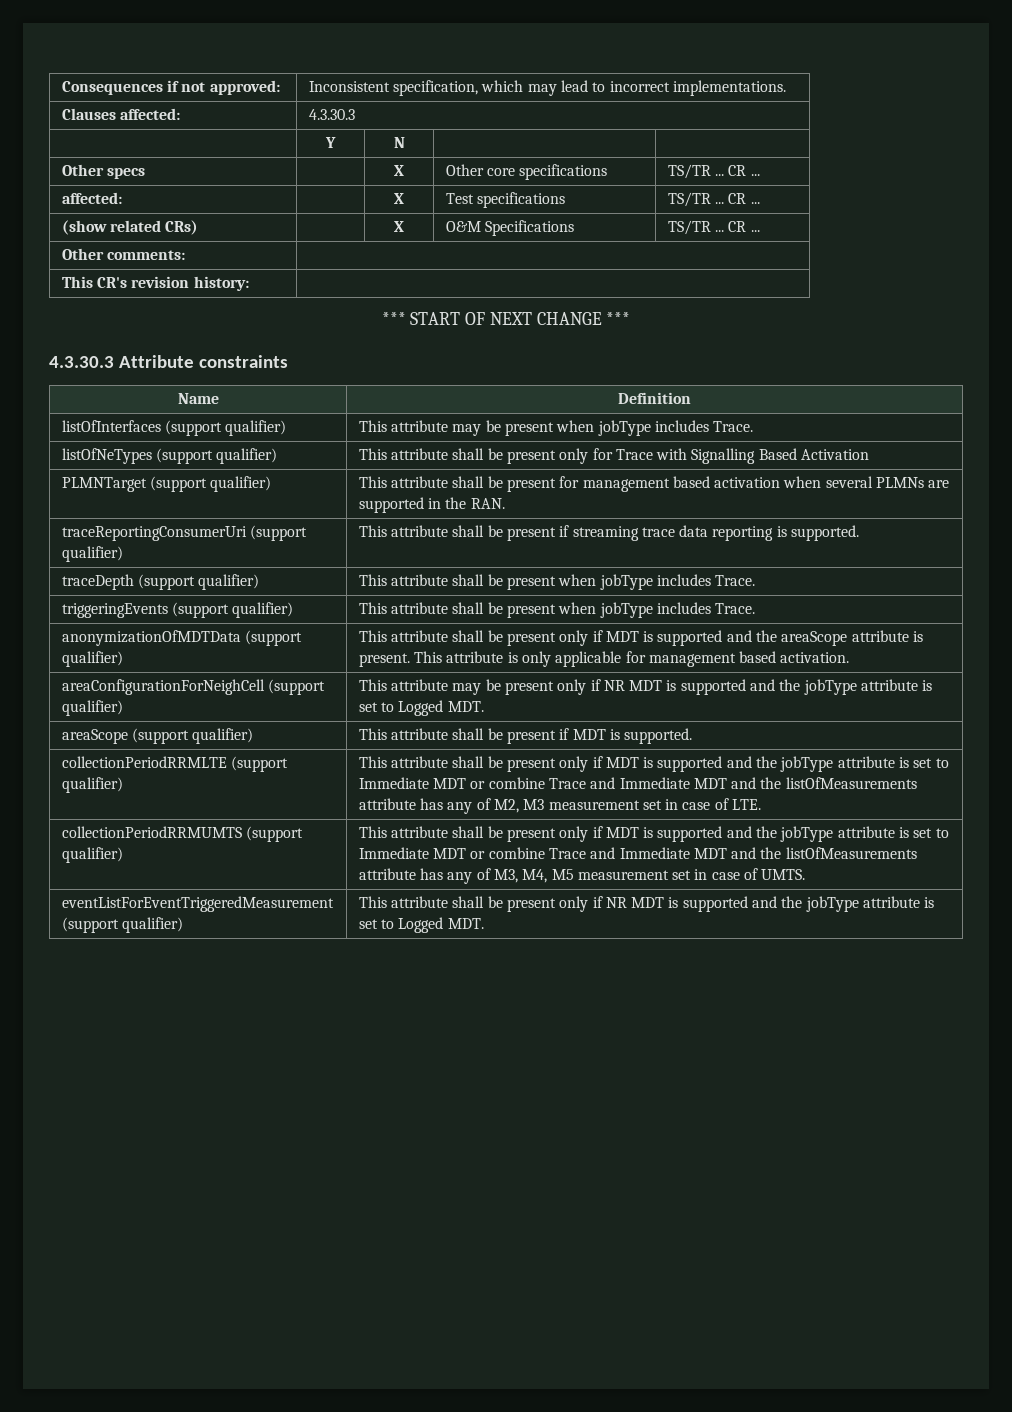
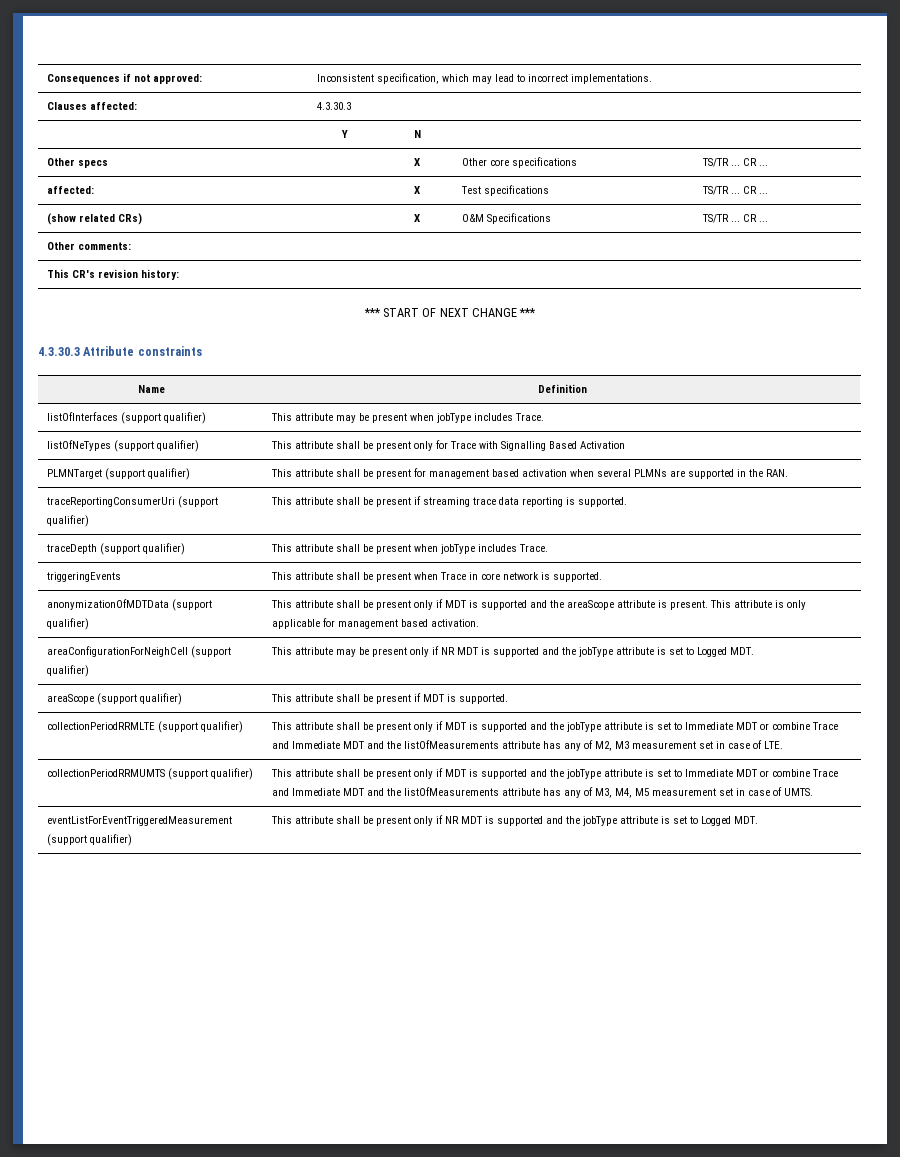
[171,602,294,618] [358,602,756,618] (support qualifier) | This attribute shall be present when jobType includes Trace. -> [270,572,602,582] | This attribute shall be present when Trace in core network is supported.

